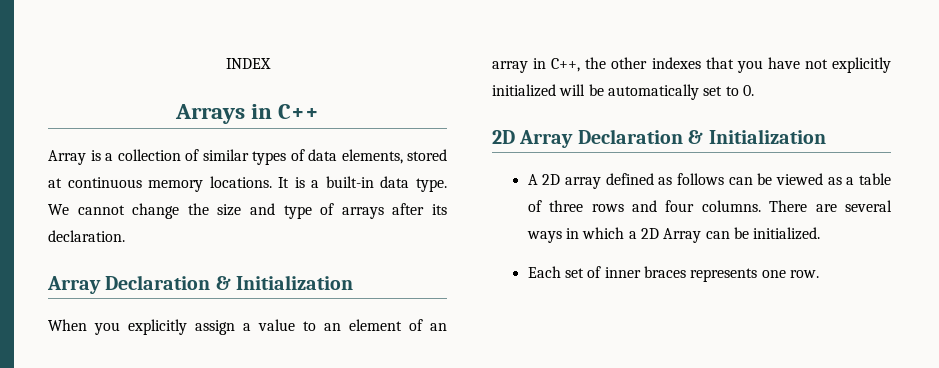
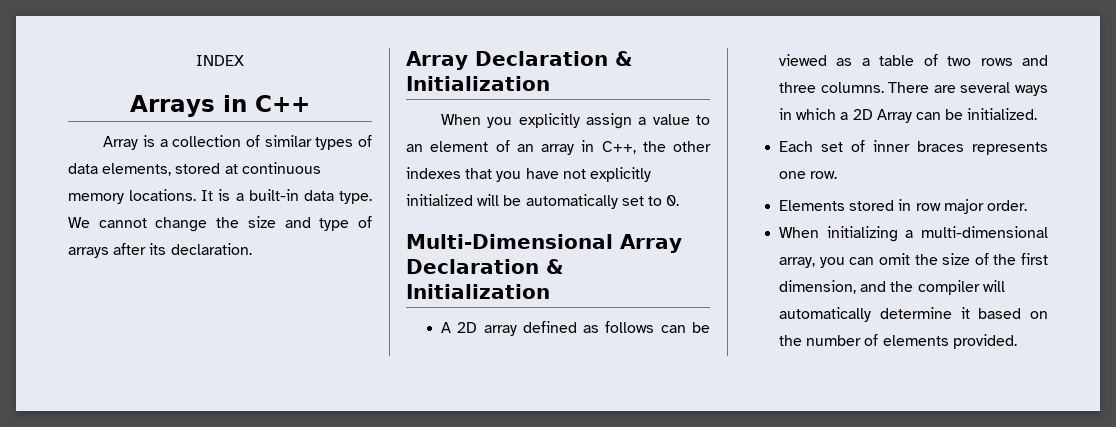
[492,130,515,144] 2D -> [406,234,613,249] Multi-Dimensional
[549,200,584,212] three -> [947,56,972,66] two
[665,200,695,212] four -> [779,82,817,93] three
(820, 274) none -> [779,199,1027,214] [779,226,1048,242] [779,253,1048,268] [779,280,1005,295] [779,307,1048,322] [779,334,1017,349] // Elements stored in row major order. // When initializing a multi-dimensional array, you can omit the size of the first dimension, and the compiler will automatically determine it based on the number of elements provided.

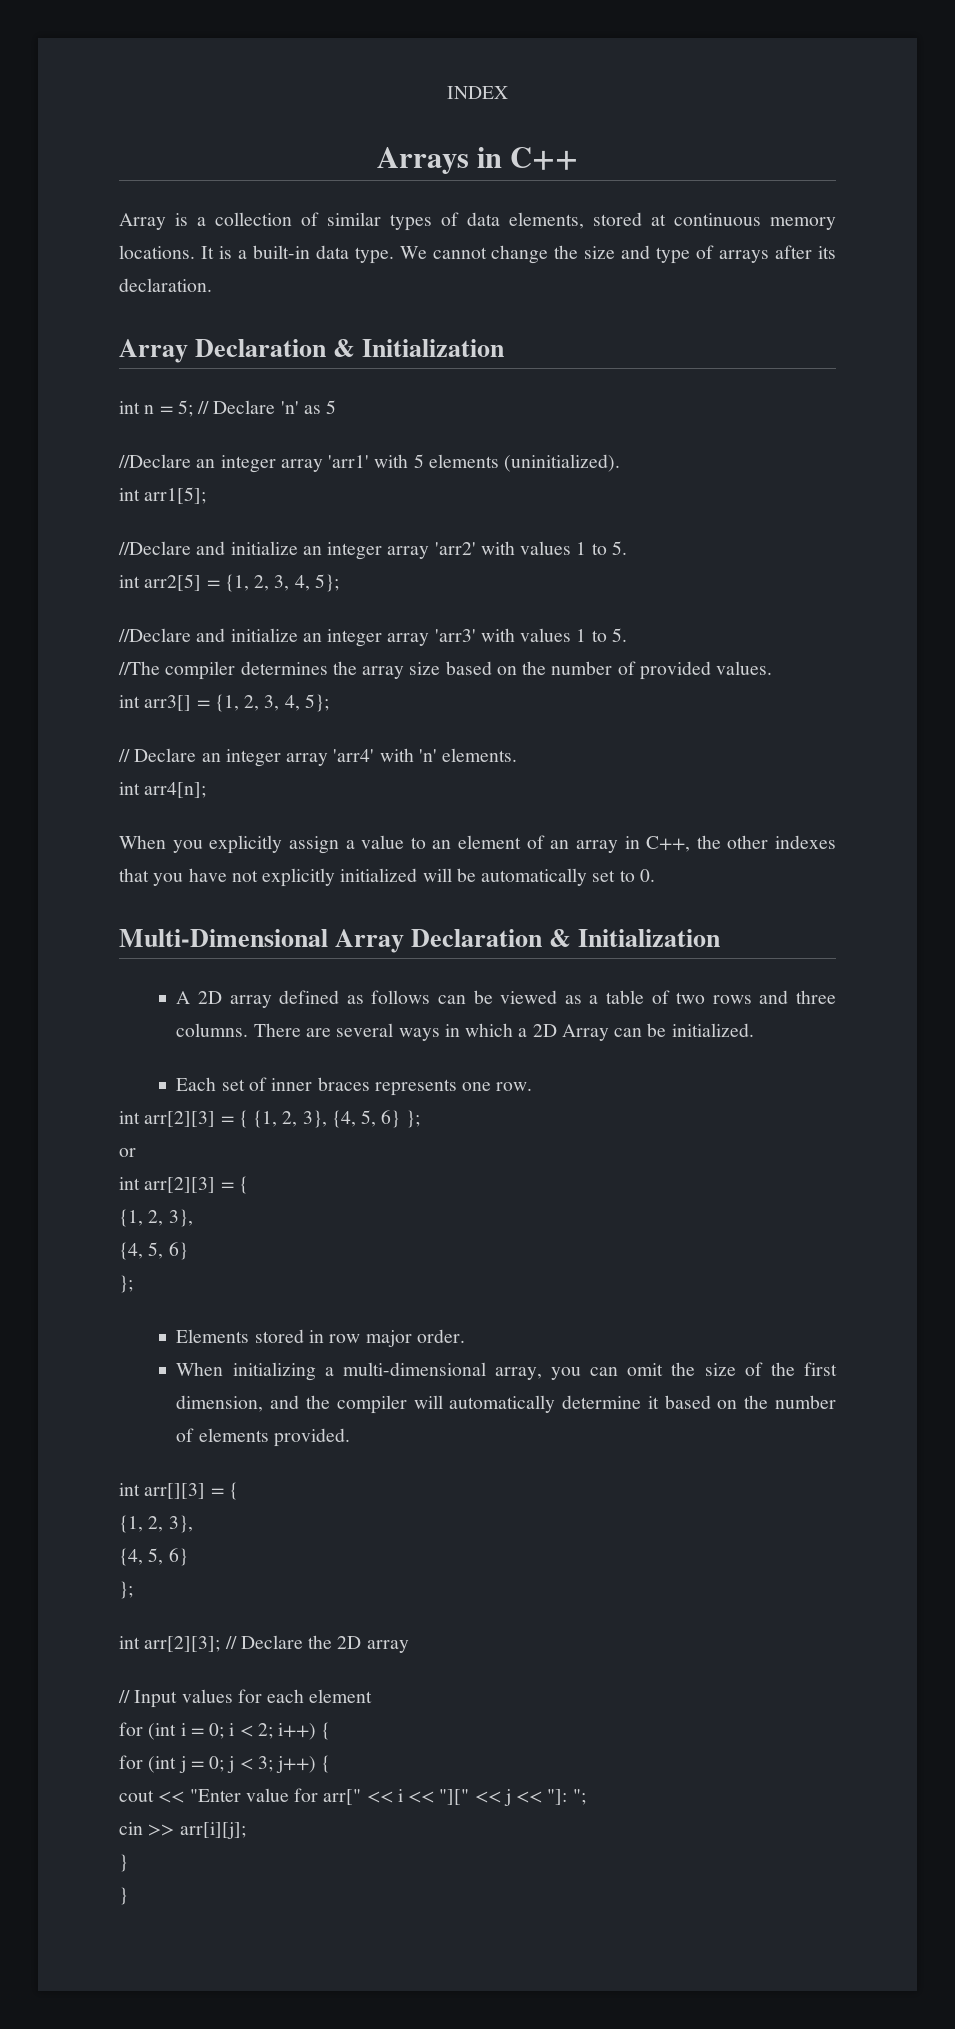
(550, 83) none -> [119,400,337,417] [118,454,621,473] [119,487,207,504] [118,541,627,560] [119,574,339,592] [118,628,627,647] [118,661,773,680] [119,694,329,712] [118,748,518,767] [119,782,207,798] // int n = 5; // Declare 'n' as 5 // //Declare an integer array 'arr1' with 5 elements (uninitialized). // int arr1[5]; // //Declare and initialize an integer array 'arr2' with values 1 to 5. // int arr2[5] = {1, 2, 3, 4, 5}; // //Declare and initialize an integer array 'arr3' with values 1 to 5. // //The compiler determines the array size based on the number of provided values. // int arr3[] = {1, 2, 3, 4, 5}; // // Declare an integer array 'arr4' with 'n' elements. // int arr4[n];
(838, 175) none -> [119,1110,420,1128] [119,1148,136,1157] [119,1176,248,1194] [119,1209,193,1227] [119,1242,188,1260] [119,1275,133,1293] // int arr[2][3] = { {1, 2, 3}, {4, 5, 6} }; // or // int arr[2][3] = { // {1, 2, 3}, // {4, 5, 6} // };
(1017, 341) none -> [119,1482,238,1500] [119,1515,193,1533] [119,1548,188,1566] [119,1581,133,1599] [119,1635,409,1653] [118,1689,373,1708] [119,1722,331,1740] [119,1755,331,1773] [119,1788,586,1806] [119,1822,246,1839] [119,1854,128,1872] [119,1887,128,1905] // int arr[][3] = { // {1, 2, 3}, // {4, 5, 6} // }; // int arr[2][3]; // Declare the 2D array // // Input values for each element // for (int i = 0; i < 2; i++) { // for (int j = 0; j < 3; j++) { // cout << "Enter value for arr[" << i << "][" << j << "]: "; // cin >> arr[i][j]; // } // }

